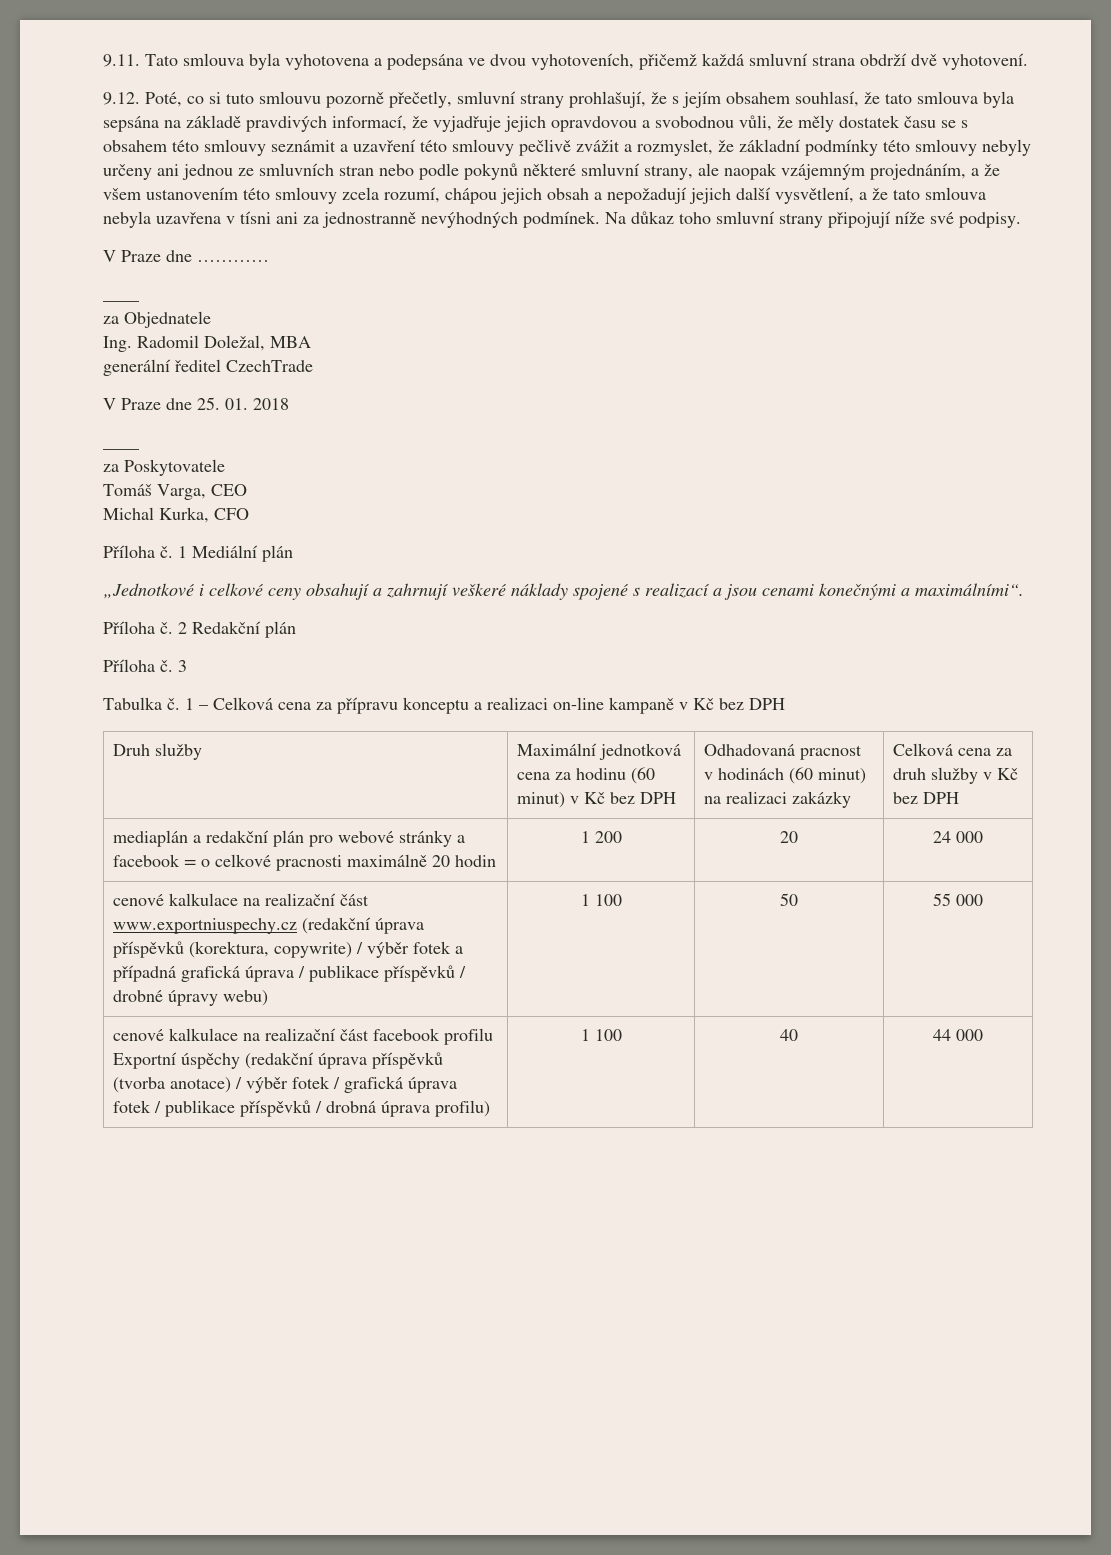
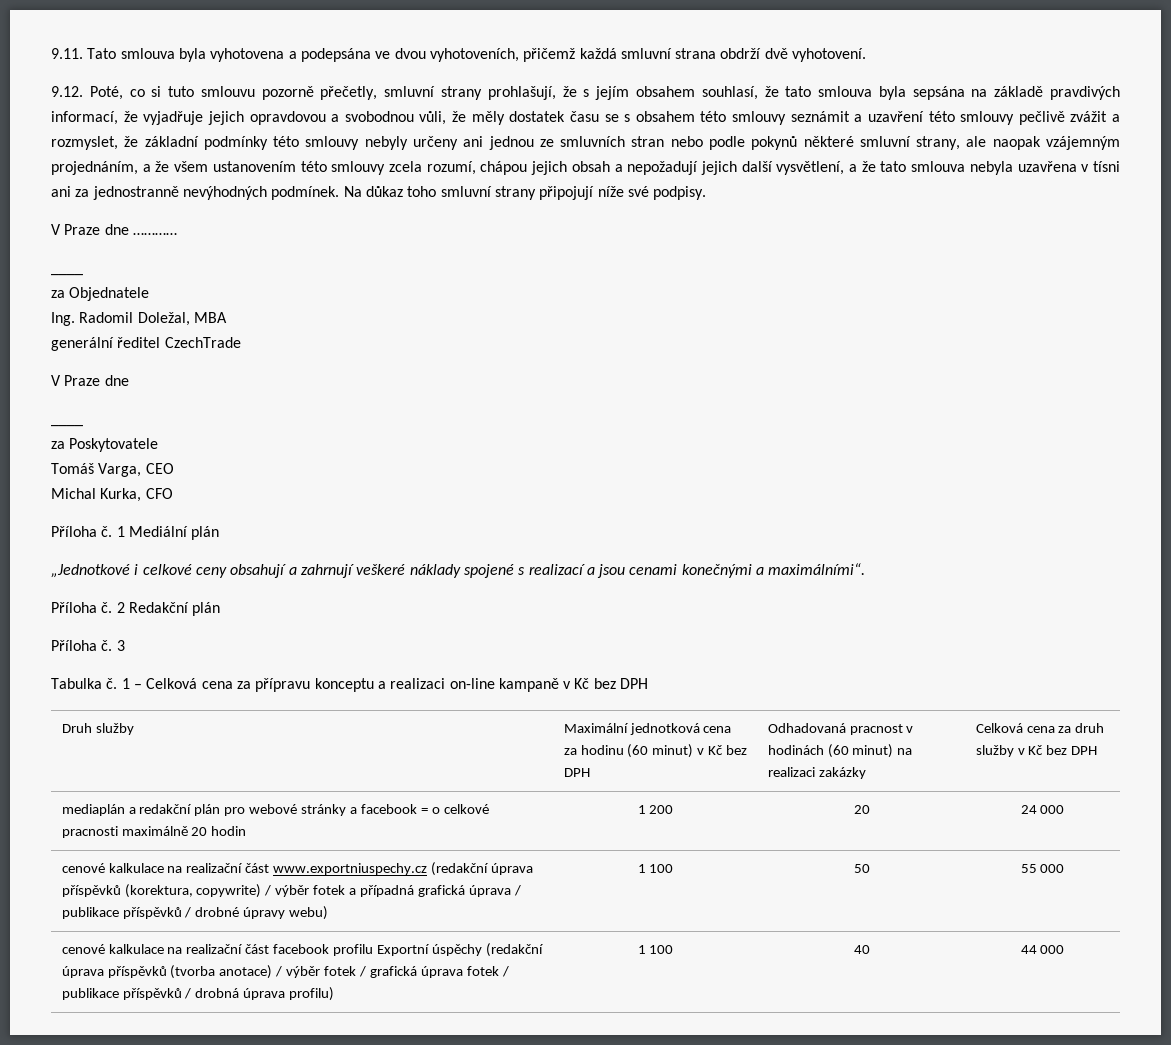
[197,397,289,410] 25. 01. 2018 -> (129, 380) none

